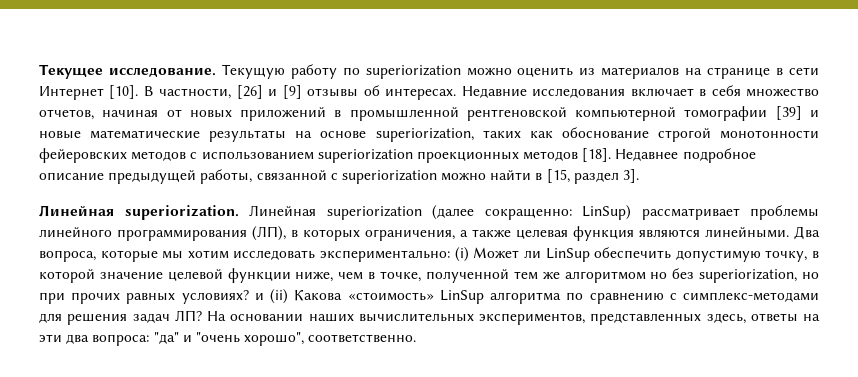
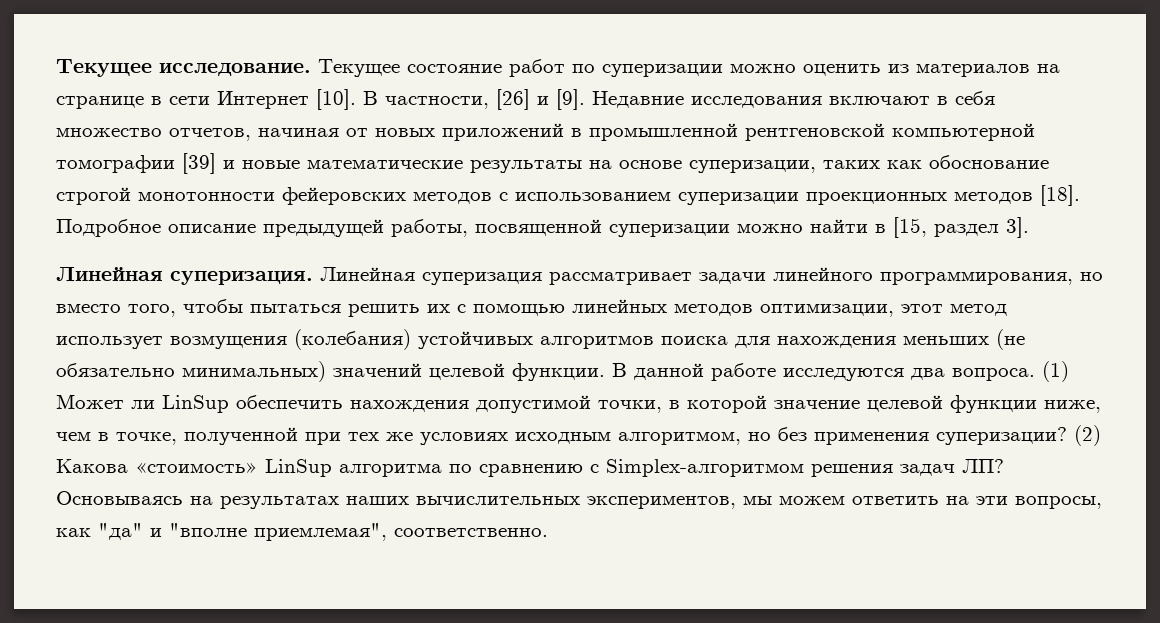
[221,64,461,79] Текущую работу по superiorization -> [318,59,723,77] Текущее состояние работ по суперизации
[282,85,457,100] [9] отзывы об интересах. -> [556,89,585,110] [9].
[630,88,694,97] включает -> [829,96,930,105] включают
[375,128,474,142] superiorization, -> [689,160,816,173] суперизации,
[317,149,413,163] superiorization -> [678,192,799,205] суперизации
[615,148,756,163] Недавнее подробное -> [56,219,161,237] Подробное
[256,170,437,184] связанной с superiorization -> [475,219,730,237] посвященной суперизации
[124,205,819,220] [39,226,820,241] [39,247,469,262] superiorization. Линейная superiorization (далее сокращенно: LinSup) рассматривает проблемы линейного программирования (ЛП), в которых ограничения, а также целевая функция являются линейными. Два вопроса, которые мы хотим исследовать экспериментально: (i) -> [170,267,1103,285] [56,299,1007,317] [56,329,1025,350] [56,361,1069,382] суперизация. Линейная суперизация рассматривает задачи линейного программирования, но вместо того, чтобы пытаться решить их с помощью линейных методов оптимизации, этот метод использует возмущения (колебания) устойчивых алгоритмов поиска для нахождения меньших (не обязательно минимальных) значений целевой функции. В данной работе исследуются два вопроса. (1)
[675,250,808,262] допустимую точку, -> [350,395,662,413] нахождения допустимой точки,
[513,268,820,283] [39,289,289,304] тем же алгоритмом но без superiorization, но при прочих равных условиях? и (ii) -> [305,425,1101,446] при тех же условиях исходным алгоритмом, но без применения суперизации? (2)
[683,292,820,302] [39,313,62,323] симплекс-методами для -> [606,459,804,477] Simplex-алгоритмом
[207,311,820,325] [39,332,305,346] На основании наших вычислительных экспериментов, представленных здесь, ответы на эти два вопроса: "да" и "очень хорошо", -> [56,491,1102,509] [56,523,387,541] Основываясь на результатах наших вычислительных экспериментов, мы можем ответить на эти вопросы, как "да" и "вполне приемлемая",

